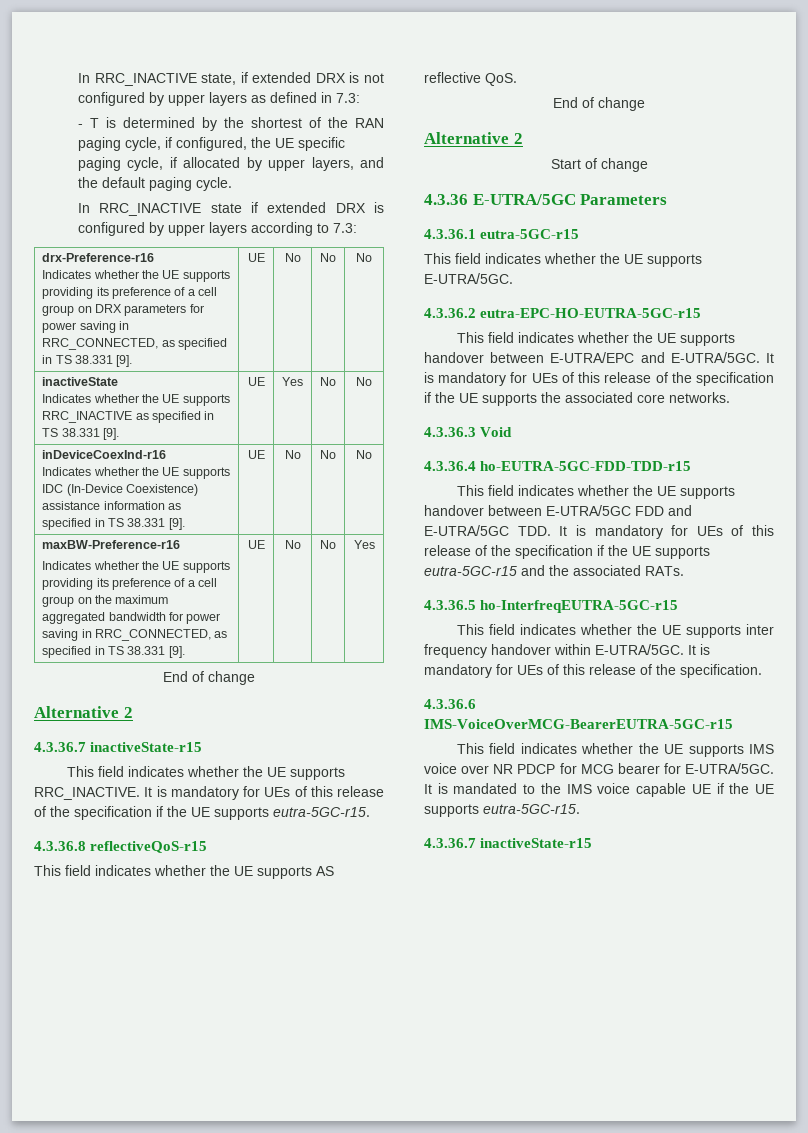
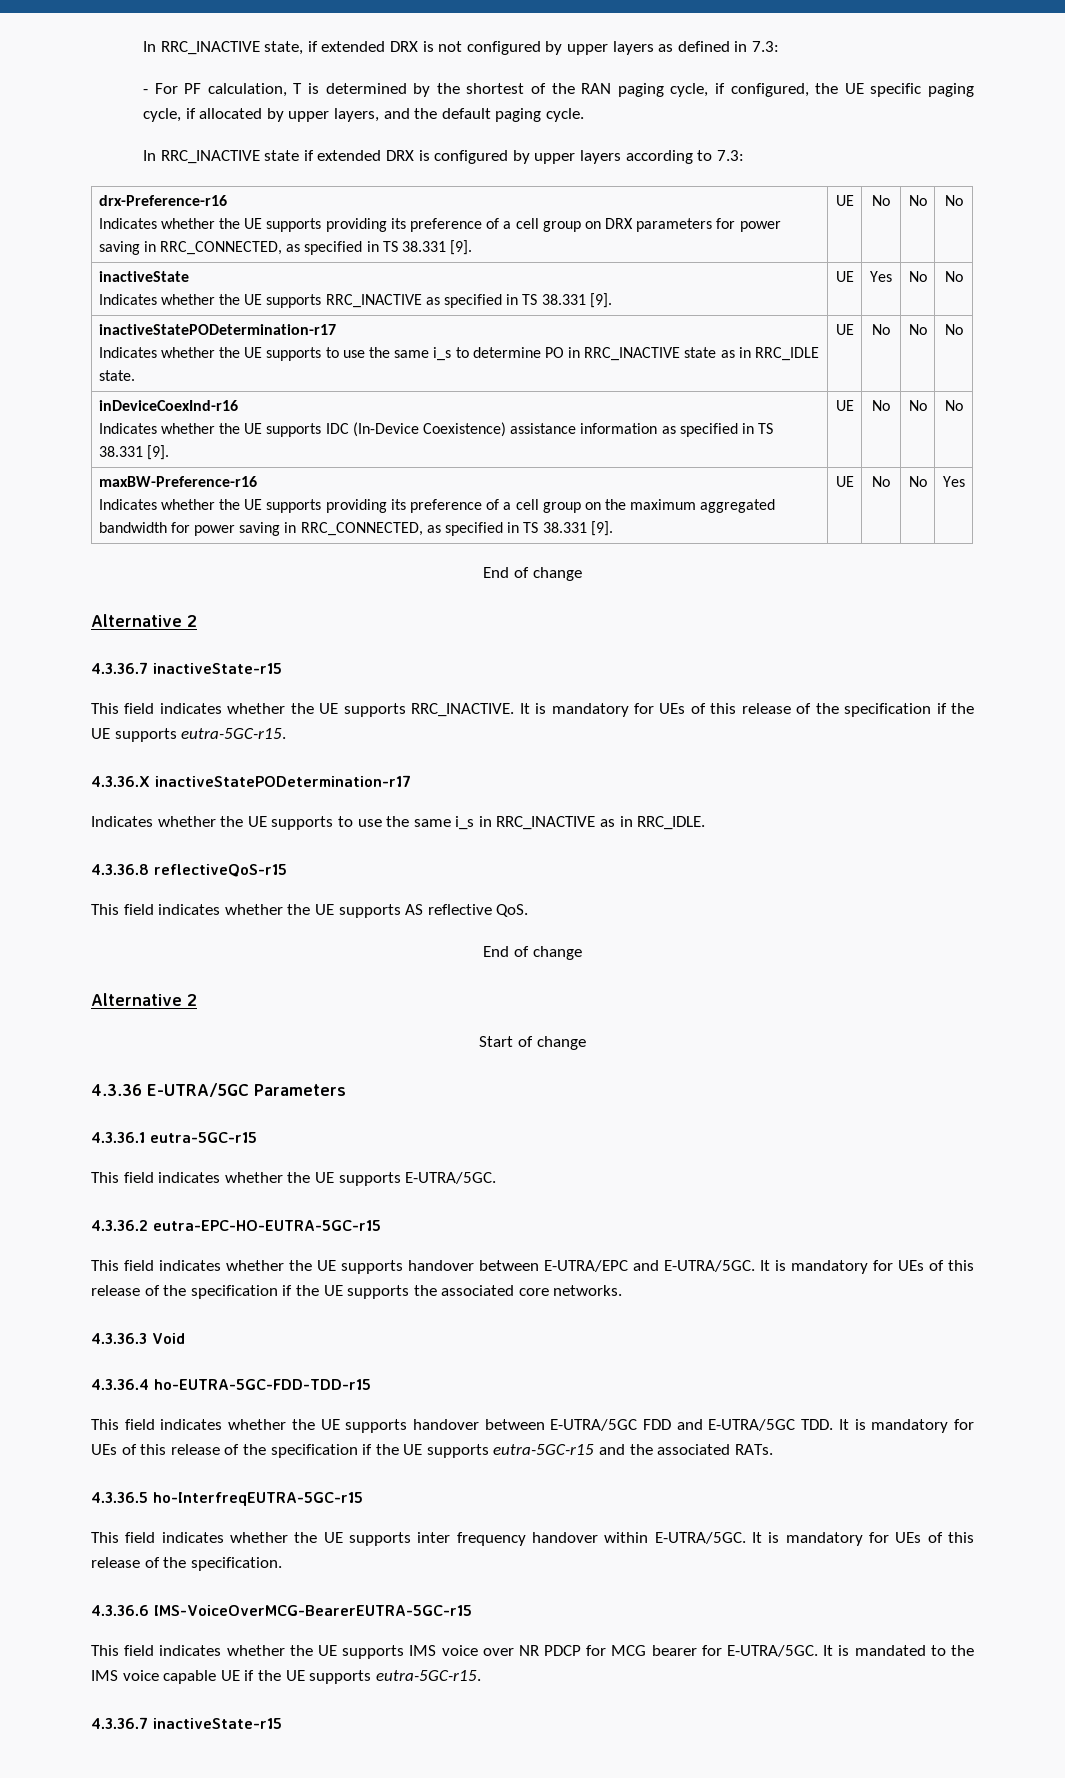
(83, 126) none -> [154,83,287,97] For PF calculation,
(372, 381) none -> [98,324,336,335] [98,347,820,361] [98,370,135,381] [835,324,854,335] [872,324,890,335] [908,324,927,335] [944,324,963,335] // inactiveStatePODetermination-r17 // Indicates whether the UE supports to use the same i_s to determine PO in RRC_INACTIVE state as in RRC_IDLE state. | UE | No | No | No
(370, 812) none -> [91,775,411,787] [91,816,706,830] // 4.3.36.X inactiveStatePODetermination-r17 // Indicates whether the UE supports to use the same i_s in RRC_INACTIVE as in RRC_IDLE.

